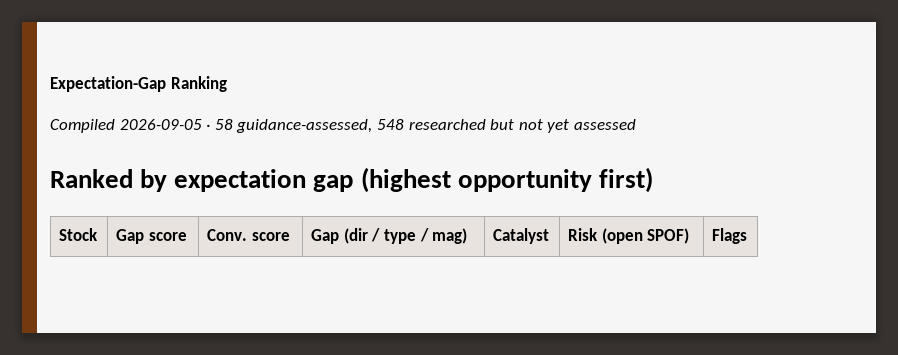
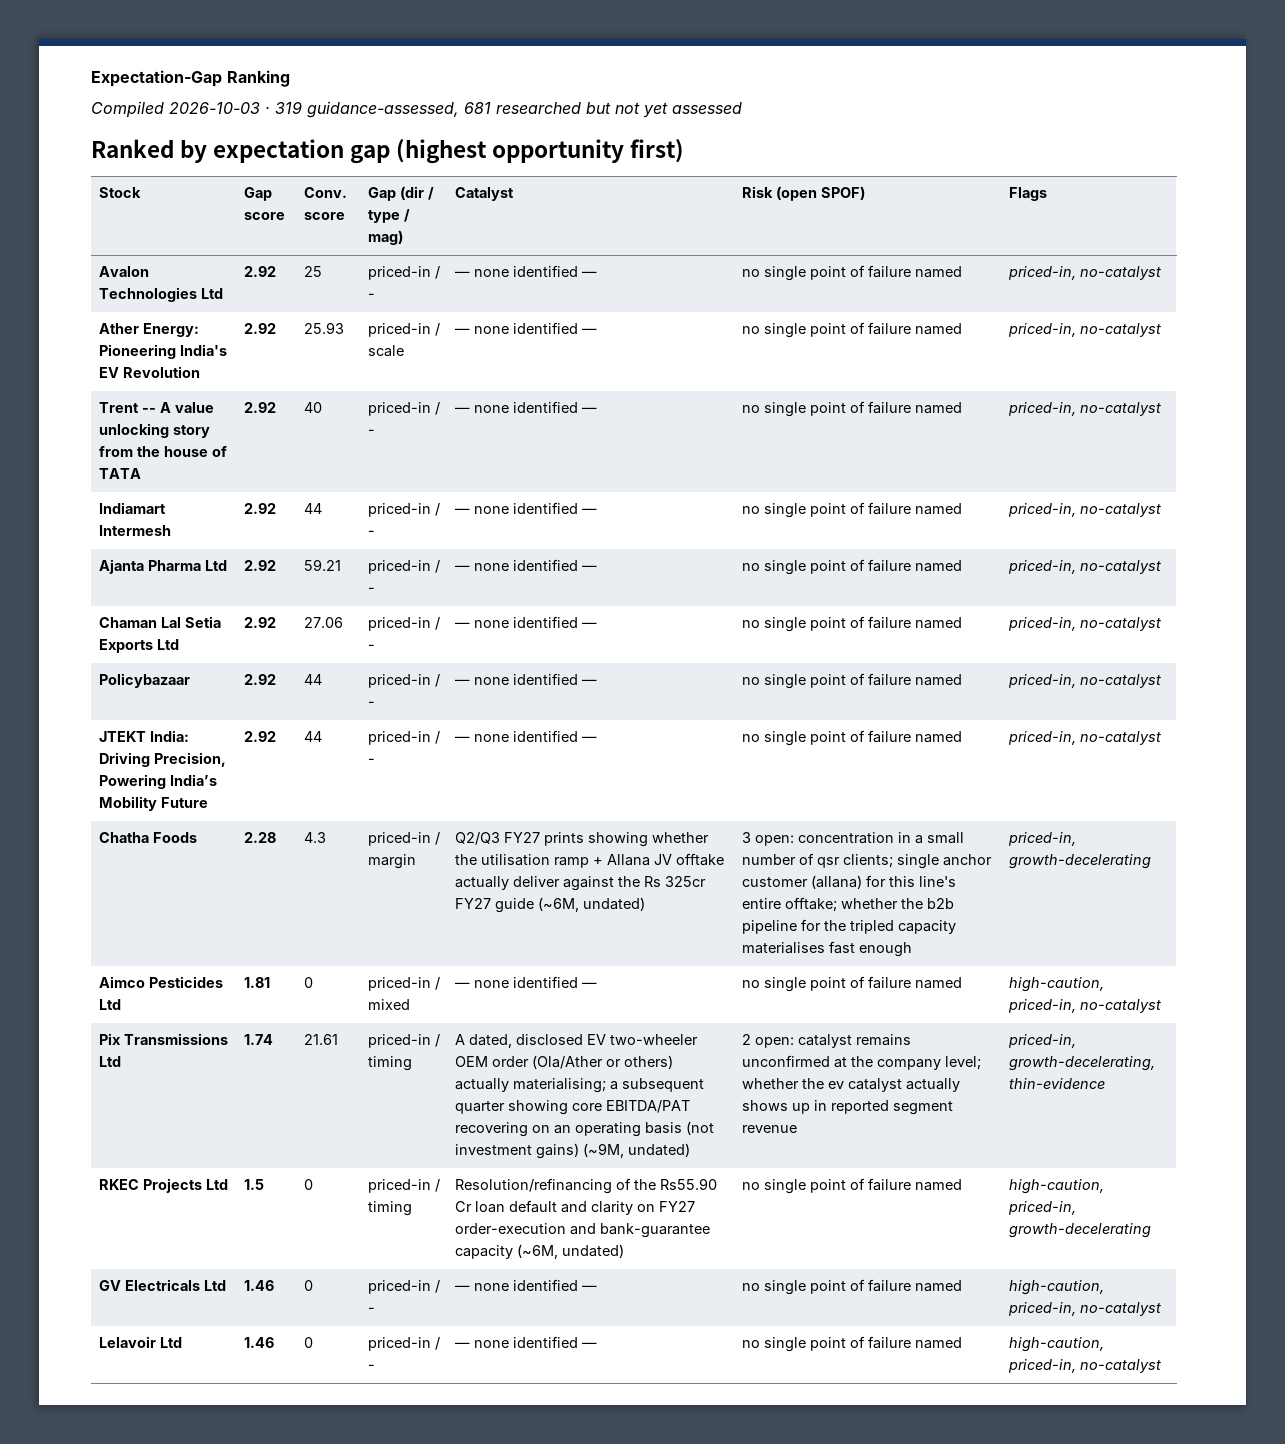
[119,119,404,133] 2026-09-05 · 58 guidance-assessed, 548 -> [169,101,491,118] 2026-10-03 · 319 guidance-assessed, 681
(748, 236) none -> [98,266,149,277] [98,287,223,302] [243,266,276,277] [303,266,322,277] [367,266,440,280] [367,293,375,299] [454,265,597,277] [741,265,962,281] [1007,266,1161,280] [98,323,199,337] [98,344,227,359] [98,366,200,378] [243,323,276,334] [303,322,344,334] [367,323,440,337] [367,345,404,357] [454,322,597,334] [741,322,962,338] [1007,323,1161,337] [98,402,214,413] [98,423,210,438] [98,446,227,457] [98,468,141,479] [243,402,276,413] [303,402,322,413] [367,402,440,416] [367,429,375,435] [454,401,597,413] [741,401,962,417] [1007,402,1161,416] [98,502,166,514] [98,525,171,536] [243,503,276,514] [303,503,322,514] [367,503,440,517] [367,530,375,536] [454,502,597,514] [741,502,962,518] [1007,503,1161,517] [98,559,227,574] [243,560,276,571] [303,559,341,571] [367,560,440,574] [367,587,375,593] [454,559,597,571] [741,559,962,575] [1007,560,1161,574] [98,616,221,628] [98,639,179,653] [243,617,276,628] [303,617,343,628] [367,617,440,631] [367,644,375,650] [454,616,597,628] [741,616,962,632] [1007,617,1161,631] [98,673,190,688] [243,674,276,685] [303,674,322,685] [367,674,440,688] [367,701,375,707] [454,673,597,685] [741,673,962,689] [1007,674,1161,688] [98,730,189,742] [98,752,226,767] [98,774,217,789] [98,796,208,811] [243,731,276,742] [303,731,322,742] [367,731,440,745] [367,758,375,764] [454,730,597,742] [741,730,962,746] [1007,731,1161,745] [98,832,197,843] [243,832,276,843] [303,832,326,843] [367,832,440,846] [367,854,416,869] [454,832,709,847] [454,853,724,868] [454,876,706,891] [454,897,645,913] [741,832,964,846] [741,853,992,869] [741,875,956,889] [741,897,954,912] [741,919,956,934] [741,941,912,957] [1007,832,1076,846] [1008,854,1151,869] [98,976,223,988] [98,999,121,1010] [243,977,270,988] [303,977,313,988] [367,977,440,991] [367,999,410,1010] [454,976,597,988] [741,976,962,992] [1008,977,1104,992] [1007,999,1161,1013] [98,1033,228,1045] [98,1056,121,1067] [243,1034,273,1045] [303,1034,338,1045] [367,1034,440,1048] [367,1056,412,1071] [454,1034,698,1048] [454,1055,673,1069] [454,1078,704,1093] [454,1100,690,1115] [454,1121,714,1137] [454,1143,690,1159] [741,1034,911,1048] [741,1055,981,1070] [741,1078,960,1092] [741,1100,953,1115] [741,1125,797,1133] [1007,1034,1076,1048] [1008,1056,1155,1071] [1008,1078,1105,1089] [98,1178,228,1193] [243,1179,264,1190] [303,1179,313,1190] [367,1179,440,1193] [367,1201,412,1216] [454,1178,717,1194] [454,1200,695,1215] [454,1223,710,1238] [454,1244,624,1259] [741,1178,962,1194] [1008,1179,1104,1194] [1007,1201,1076,1215] [1008,1223,1151,1238] [98,1279,226,1291] [243,1280,274,1291] [303,1280,313,1291] [367,1280,440,1294] [367,1307,375,1313] [454,1279,597,1291] [741,1279,962,1295] [1008,1280,1104,1295] [1007,1302,1161,1316] [98,1336,182,1348] [243,1337,274,1348] [303,1337,313,1348] [367,1337,440,1351] [367,1364,375,1370] [454,1336,597,1348] [741,1336,962,1352] [1008,1337,1104,1352] [1007,1359,1161,1373] // Avalon Technologies Ltd | 2.92 | 25 | priced-in / - | — none identified — | no single point of failure named | priced-in, no-catalyst // Ather Energy: Pioneering India's EV Revolution | 2.92 | 25.93 | priced-in / scale | — none identified — | no single point of failure named | priced-in, no-catalyst // Trent -- A value unlocking story from the house of TATA | 2.92 | 40 | priced-in / - | — none identified — | no single point of failure named | priced-in, no-catalyst // Indiamart Intermesh | 2.92 | 44 | priced-in / - | — none identified — | no single point of failure named | priced-in, no-catalyst // Ajanta Pharma Ltd | 2.92 | 59.21 | priced-in / - | — none identified — | no single point of failure named | priced-in, no-catalyst // Chaman Lal Setia Exports Ltd | 2.92 | 27.06 | priced-in / - | — none identified — | no single point of failure named | priced-in, no-catalyst // Policybazaar | 2.92 | 44 | priced-in / - | — none identified — | no single point of failure named | priced-in, no-catalyst // JTEKT India: Driving Precision, Powering India’s Mobility Future | 2.92 | 44 | priced-in / - | — none identified — | no single point of failure named | priced-in, no-catalyst // Chatha Foods | 2.28 | 4.3 | priced-in / margin | Q2/Q3 FY27 prints showing whether the utilisation ramp + Allana JV offtake actually deliver against the Rs 325cr FY27 guide (~6M, undated) | 3 open: concentration in a small number of qsr clients; single anchor customer (allana) for this line's entire offtake; whether the b2b pipeline for the tripled capacity materialises fast enough | priced-in, growth-decelerating // Aimco Pesticides Ltd | 1.81 | 0 | priced-in / mixed | — none identified — | no single point of failure named | high-caution, priced-in, no-catalyst // Pix Transmissions Ltd | 1.74 | 21.61 | priced-in / timing | A dated, disclosed EV two-wheeler OEM order (Ola/Ather or others) actually materialising; a subsequent quarter showing core EBITDA/PAT recovering on an operating basis (not investment gains) (~9M, undated) | 2 open: catalyst remains unconfirmed at the company level; whether the ev catalyst actually shows up in reported segment revenue | priced-in, growth-decelerating, thin-evidence // RKEC Projects Ltd | 1.5 | 0 | priced-in / timing | Resolution/refinancing of the Rs55.90 Cr loan default and clarity on FY27 order-execution and bank-guarantee capacity (~6M, undated) | no single point of failure named | high-caution, priced-in, growth-decelerating // GV Electricals Ltd | 1.46 | 0 | priced-in / - | — none identified — | no single point of failure named | high-caution, priced-in, no-catalyst // Lelavoir Ltd | 1.46 | 0 | priced-in / - | — none identified — | no single point of failure named | high-caution, priced-in, no-catalyst

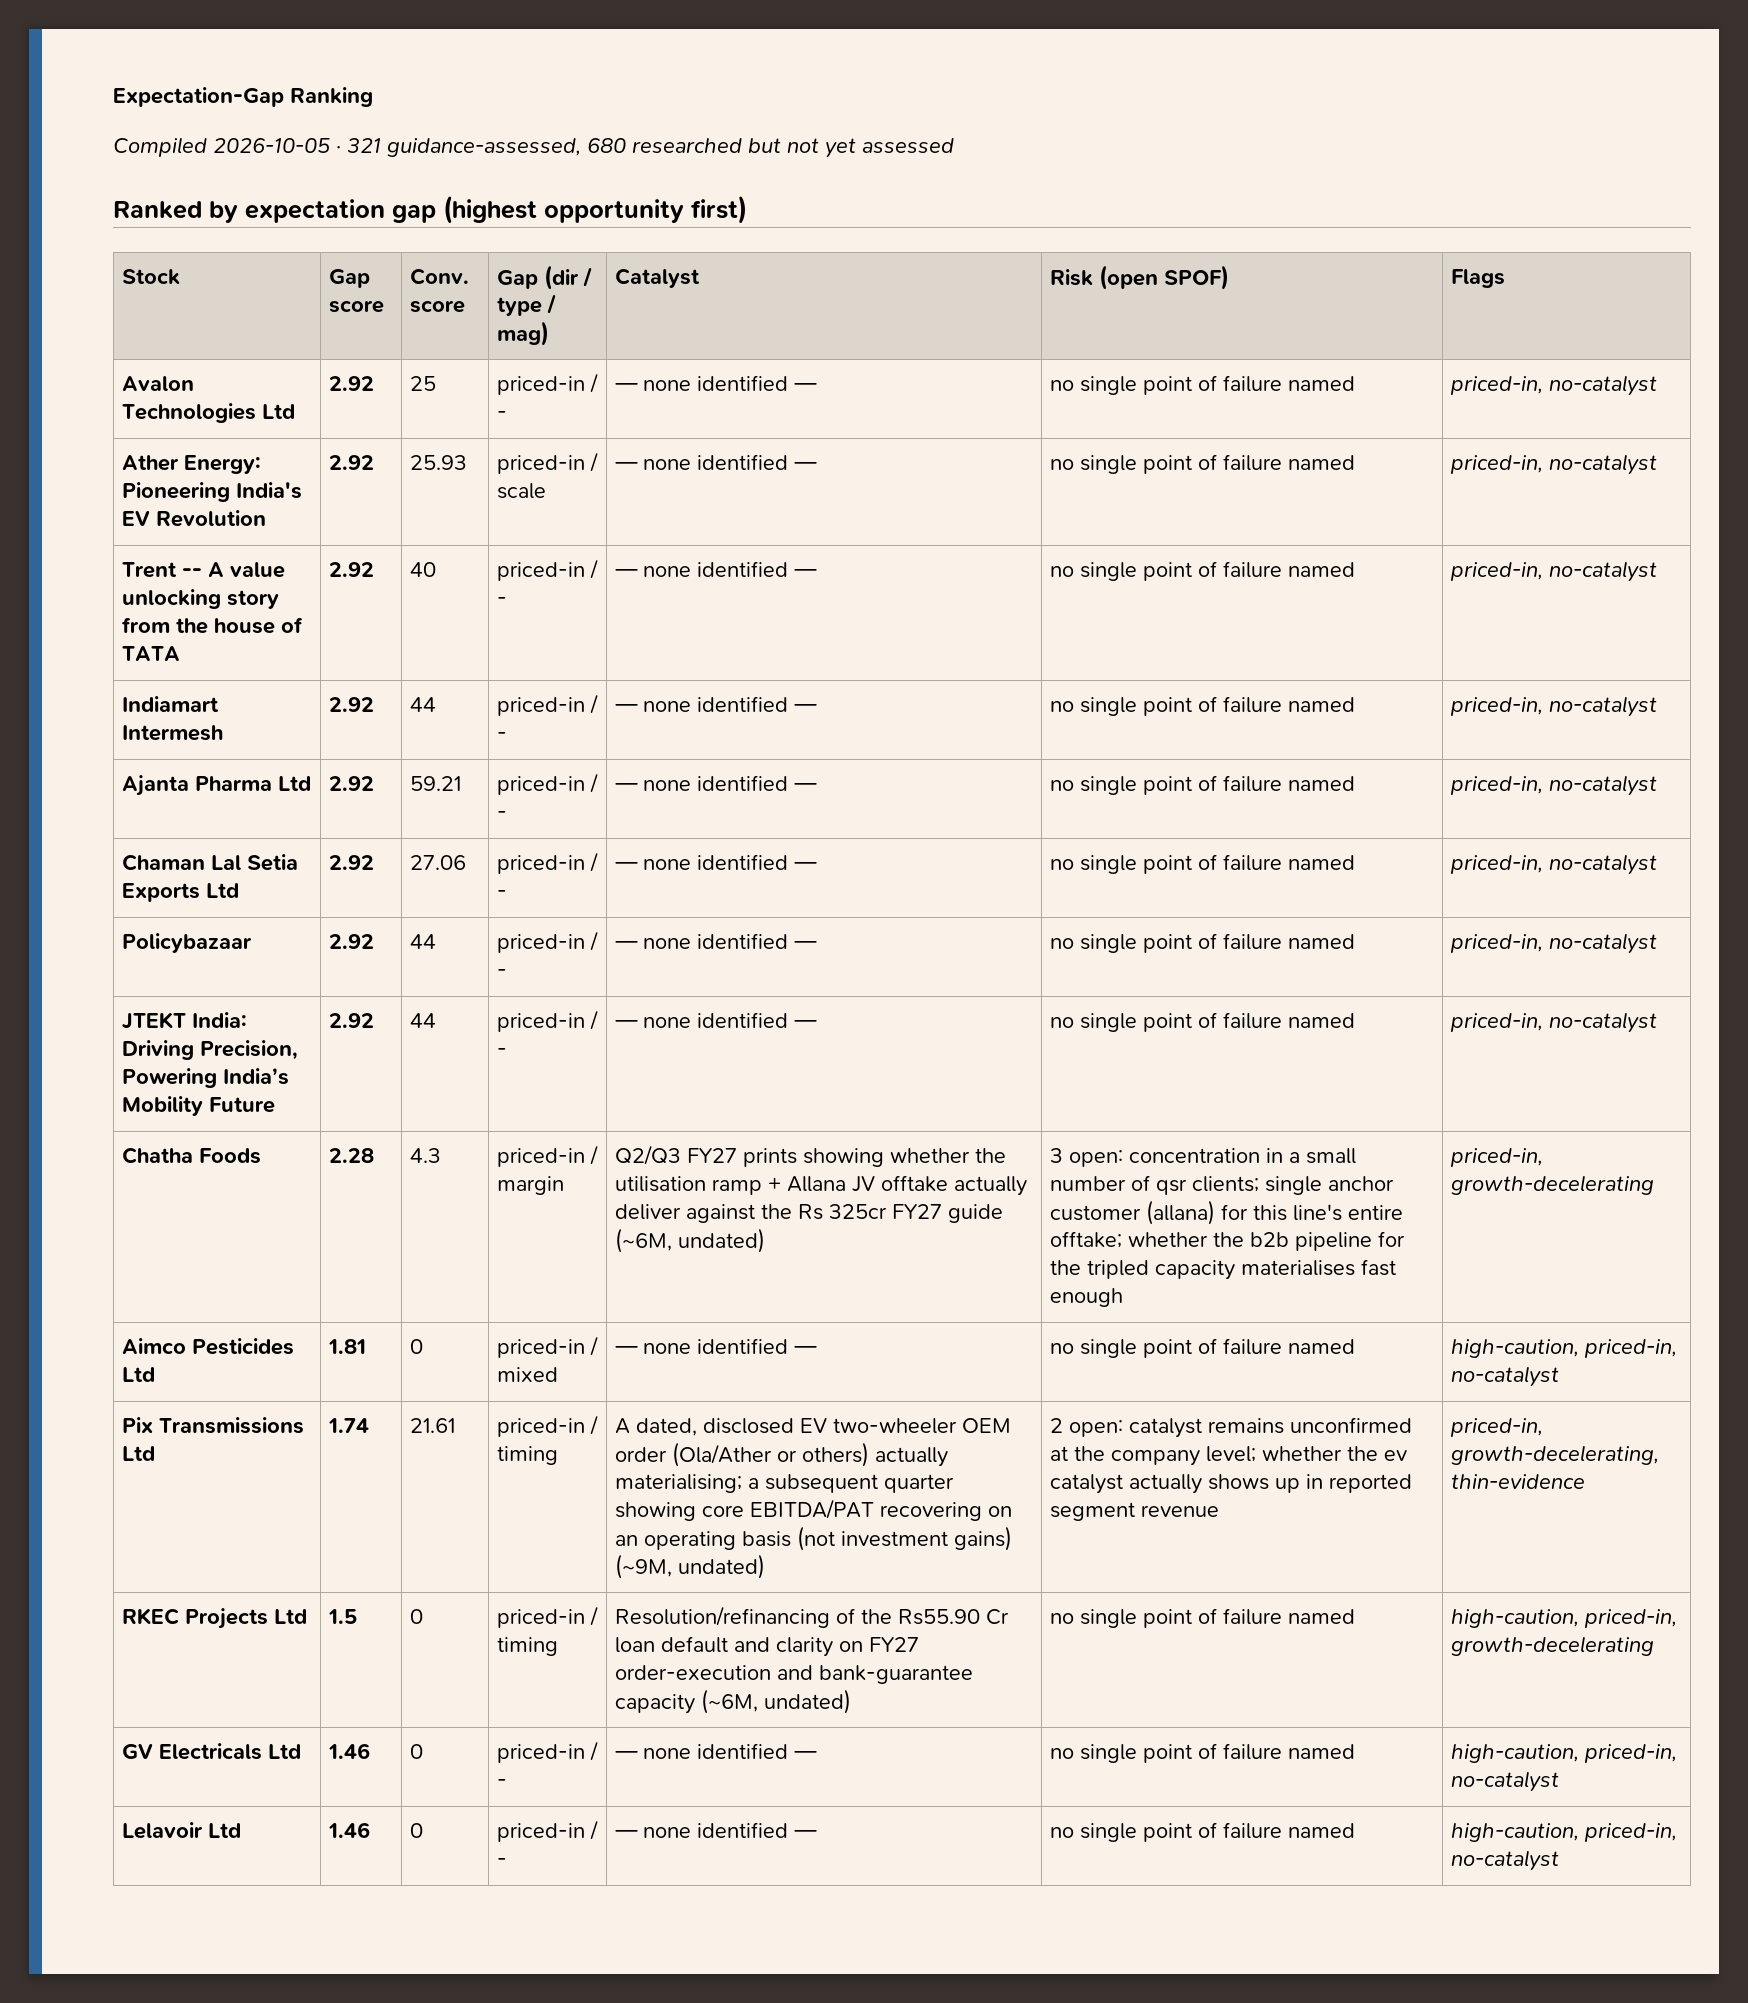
[169,101,491,118] 2026-10-03 · 319 guidance-assessed, 681 -> [213,138,626,157] 2026-10-05 · 321 guidance-assessed, 680

